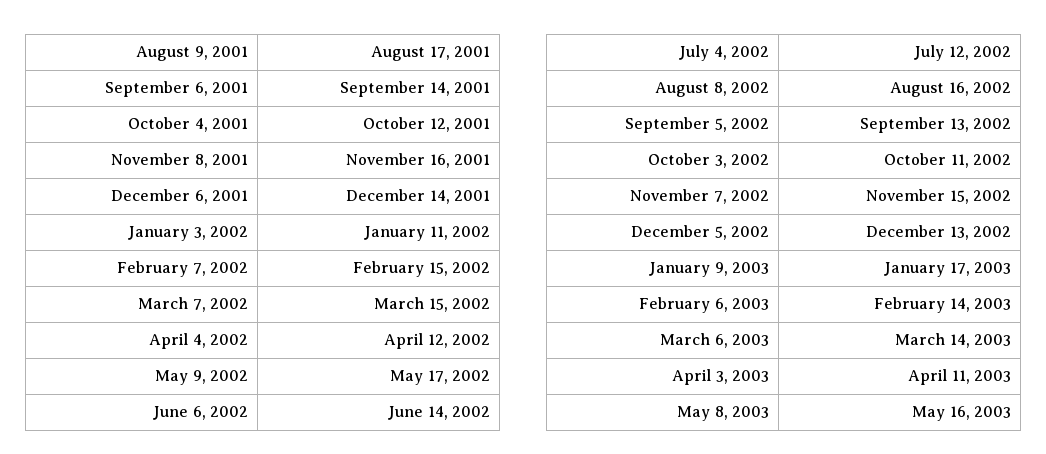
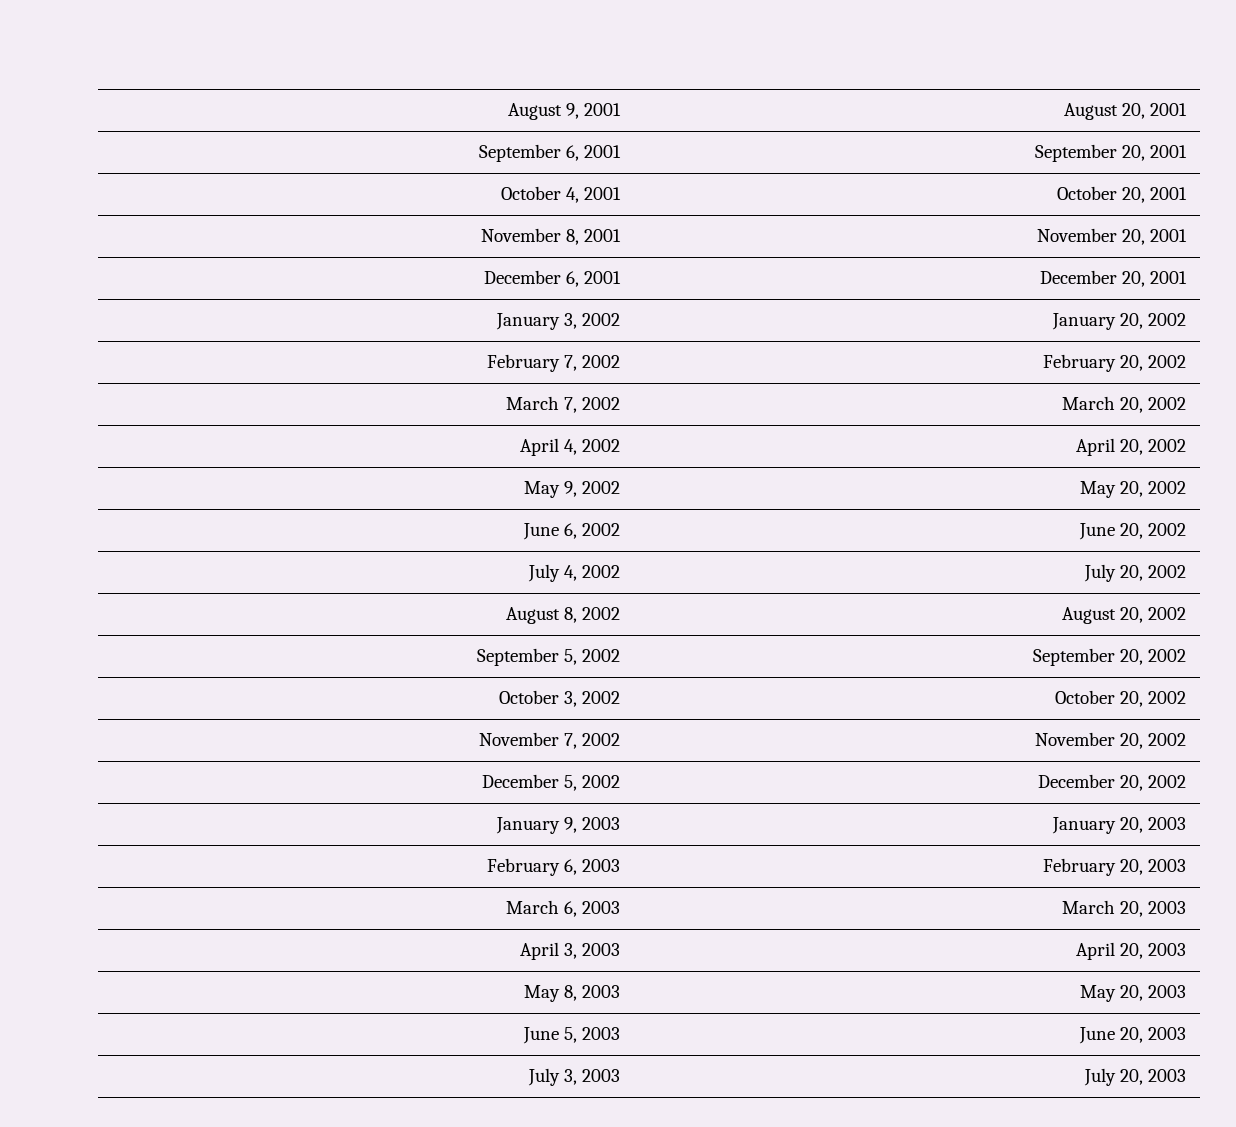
[429,46,450,60] 17, -> [1122,103,1146,119] 20,
[429,82,450,96] 14, -> [1122,145,1146,161] 20,
[429,118,450,132] 12, -> [1122,187,1146,203] 20,
[429,154,450,168] 16, -> [1122,229,1146,245] 20,
[429,190,450,204] 14, -> [1122,271,1146,287] 20,
[429,226,448,240] 11, -> [1120,313,1144,329] 20,
[428,262,448,276] 15, -> [1120,355,1144,371] 20,
[428,298,448,312] 15, -> [1120,397,1144,413] 20,
[427,334,448,348] 12, -> [1120,439,1144,455] 20,
[427,370,448,384] 17, -> [1120,481,1144,497] 20,
[427,406,448,420] 14, -> [1120,523,1144,539] 20,
[948,46,969,60] 12, -> [1120,565,1144,581] 20,
[948,82,969,96] 16, -> [1120,607,1144,623] 20,
[949,118,969,132] 13, -> [1120,649,1144,665] 20,
[950,154,969,168] 11, -> [1120,691,1144,707] 20,
[949,190,969,204] 15, -> [1120,733,1144,749] 20,
[949,226,969,240] 13, -> [1120,775,1144,791] 20,
[949,262,970,276] 17, -> [1120,817,1144,833] 20,
[949,298,970,312] 14, -> [1120,859,1144,875] 20,
[949,334,970,348] 14, -> [1120,901,1144,917] 20,
[951,370,970,384] 11, -> [1120,943,1144,959] 20,
[949,406,1012,420] 16, 2003 -> [1120,985,1187,1001] [523,1027,621,1044] [1079,1027,1187,1044] [528,1068,621,1086] [1084,1068,1187,1086] 20, 2003 // June 5, 2003 | June 20, 2003 // July 3, 2003 | July 20, 2003

